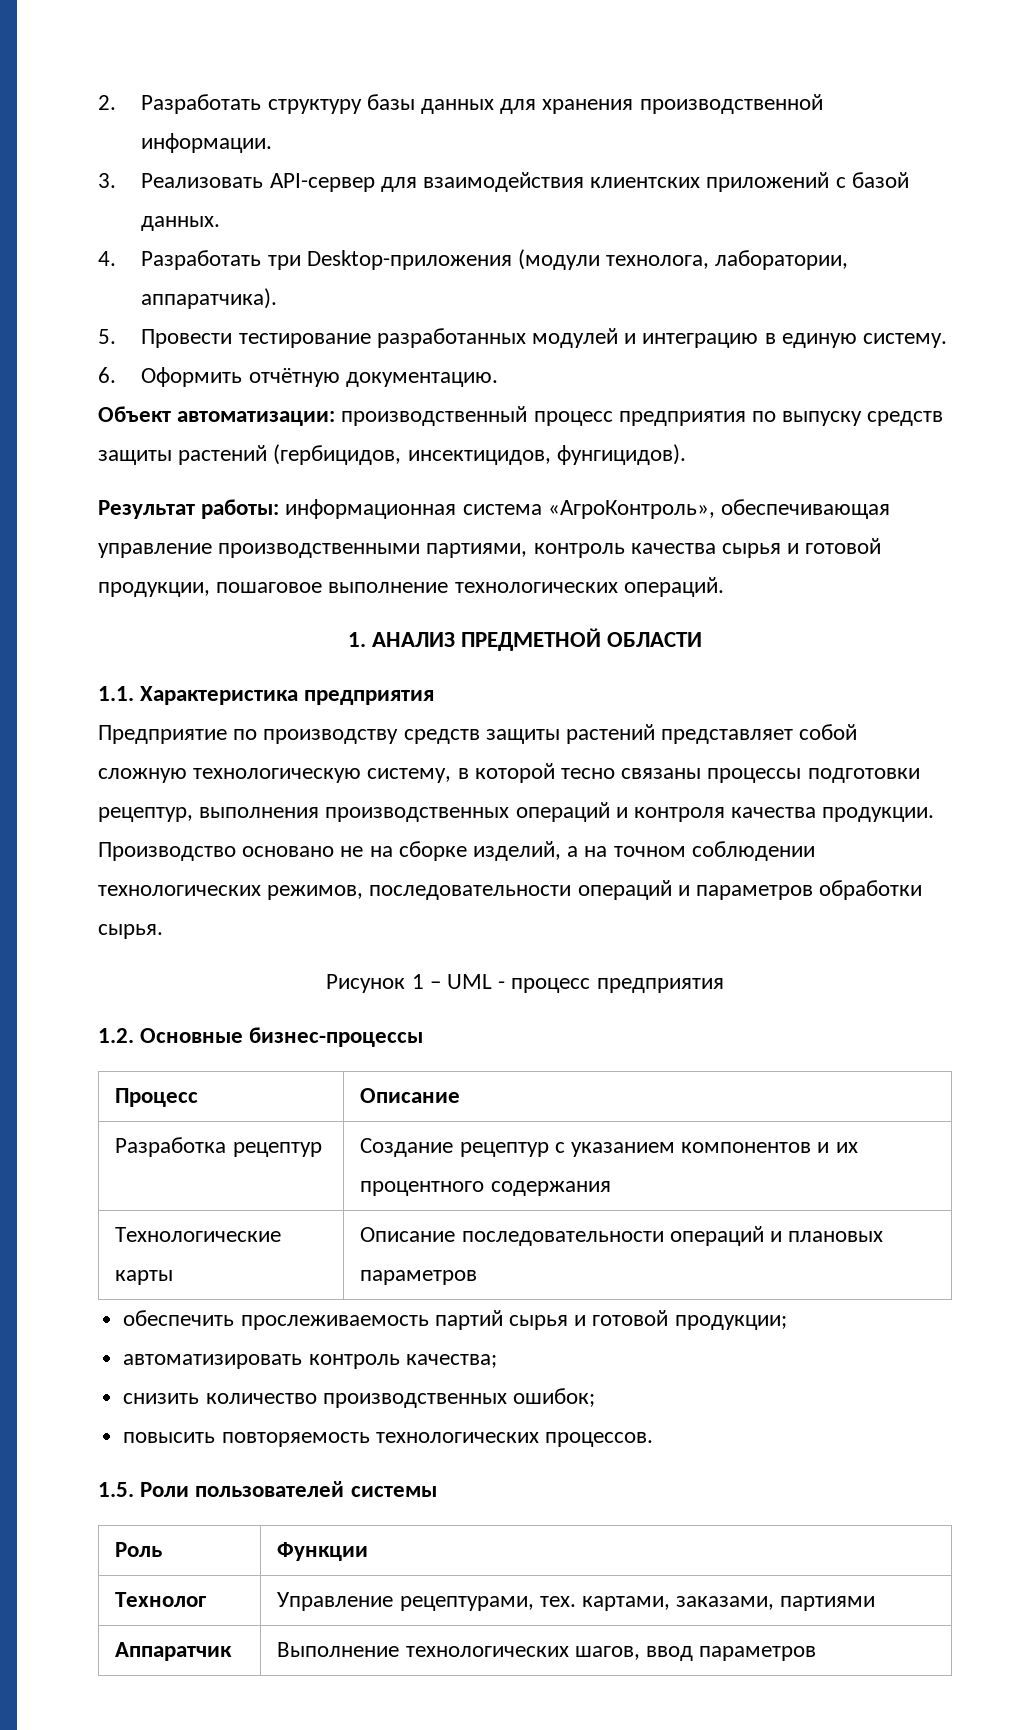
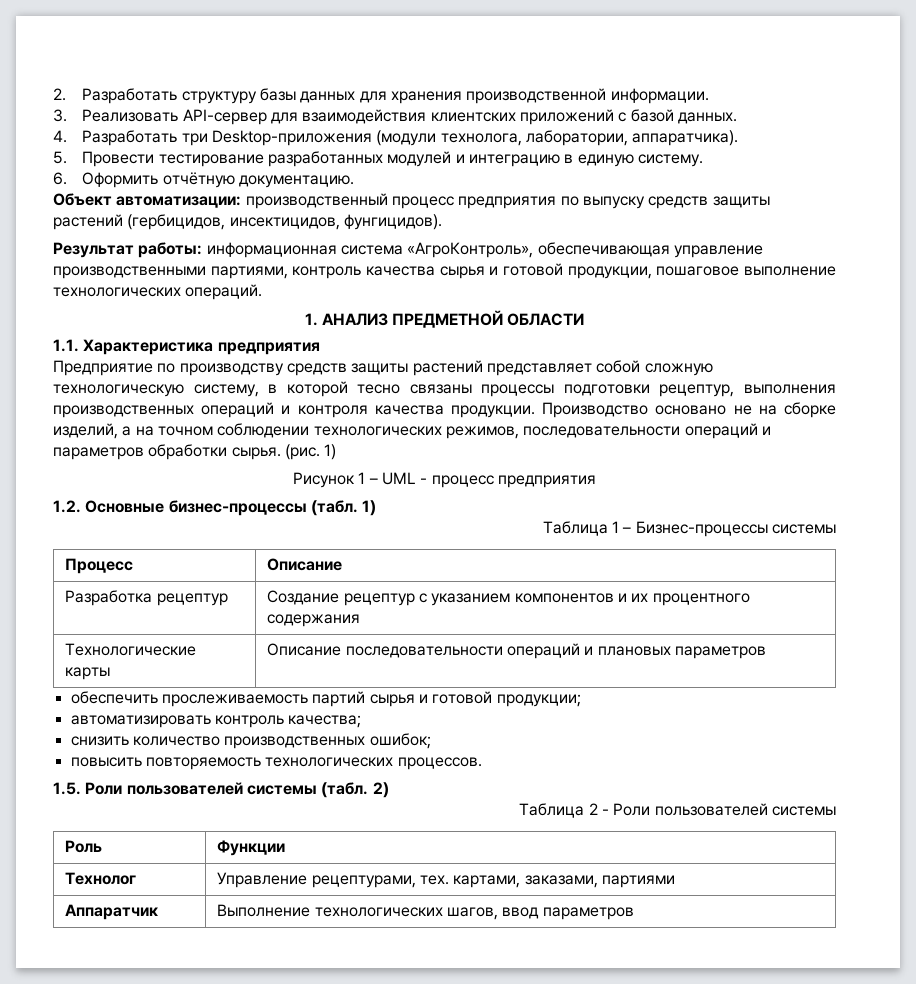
(163, 931) none -> [284,444,337,460] (рис. 1)
(424, 1037) none -> [310,500,377,516] [542,521,837,537] (табл. 1) // Таблица 1 – Бизнес-процессы системы
(437, 1491) none -> [321,782,389,798] [519,803,837,818] (табл. 2) // Таблица 2 - Роли пользователей системы

